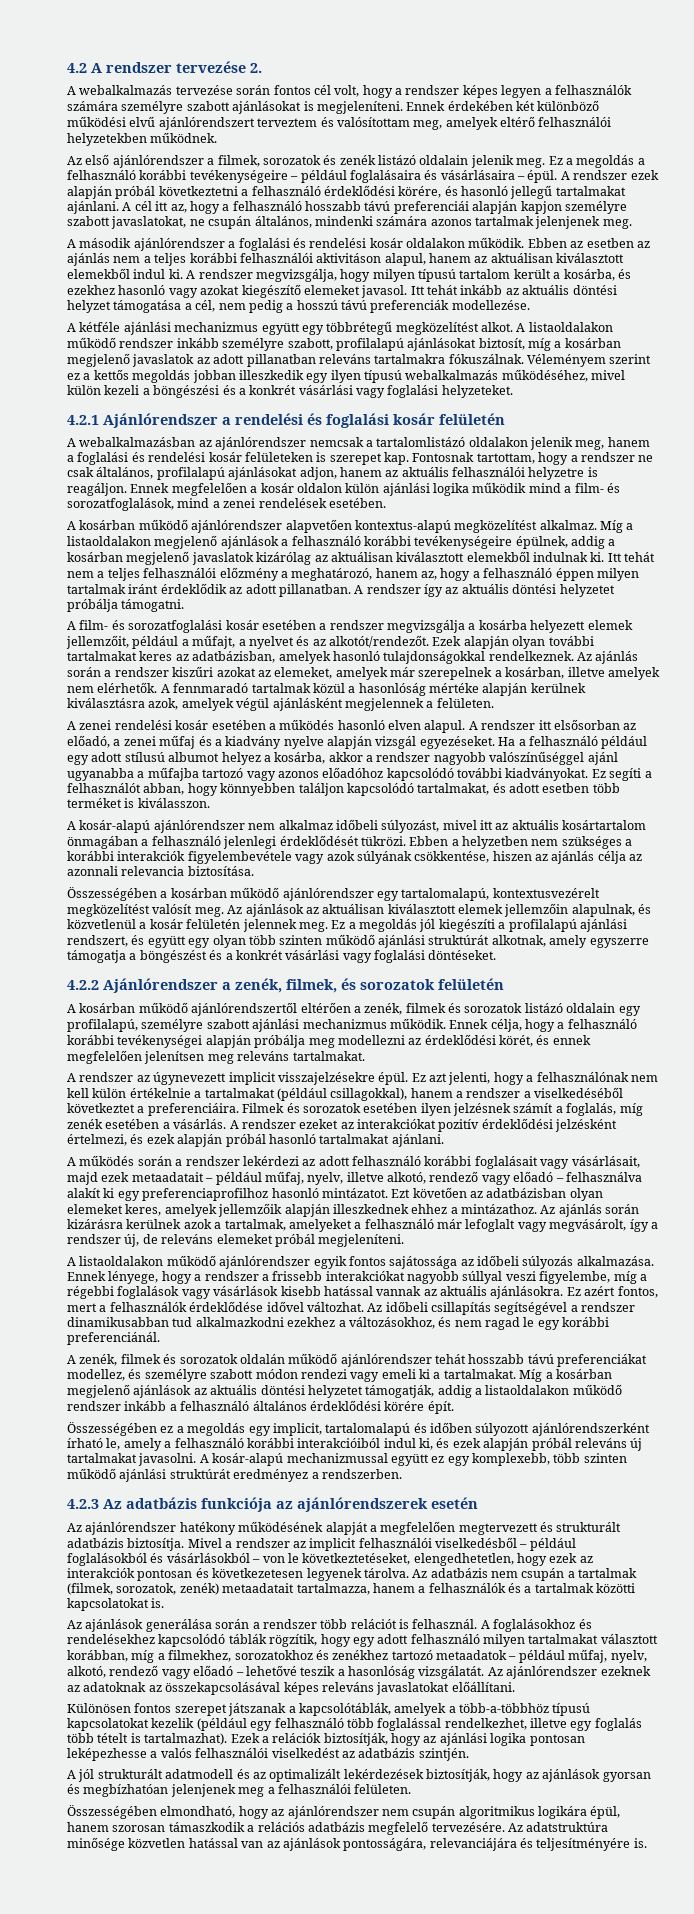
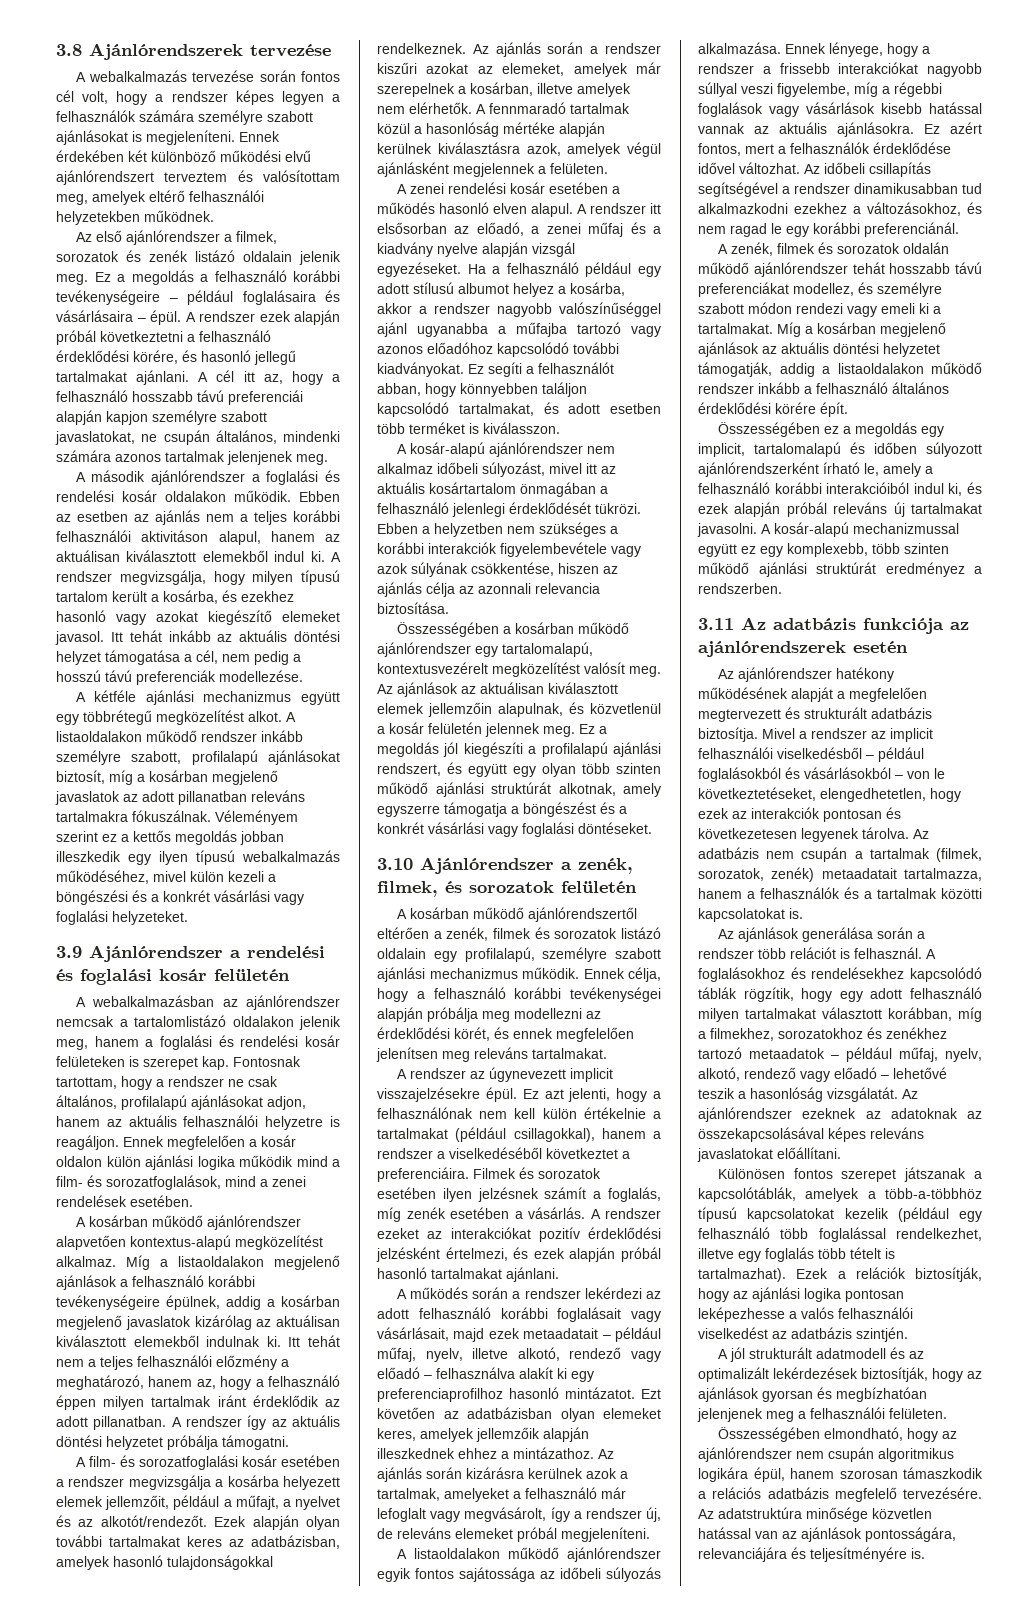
[67,61,262,73] 4.2 A rendszer tervezése 2. -> [56,43,331,60] 3.8 Ajánlórendszerek tervezése
[67,415,99,425] 4.2.1 -> [56,946,82,958] 3.9
[67,980,99,990] 4.2.2 -> [377,858,413,870] 3.10
[67,1499,99,1509] 4.2.3 -> [698,618,734,630] 3.11

